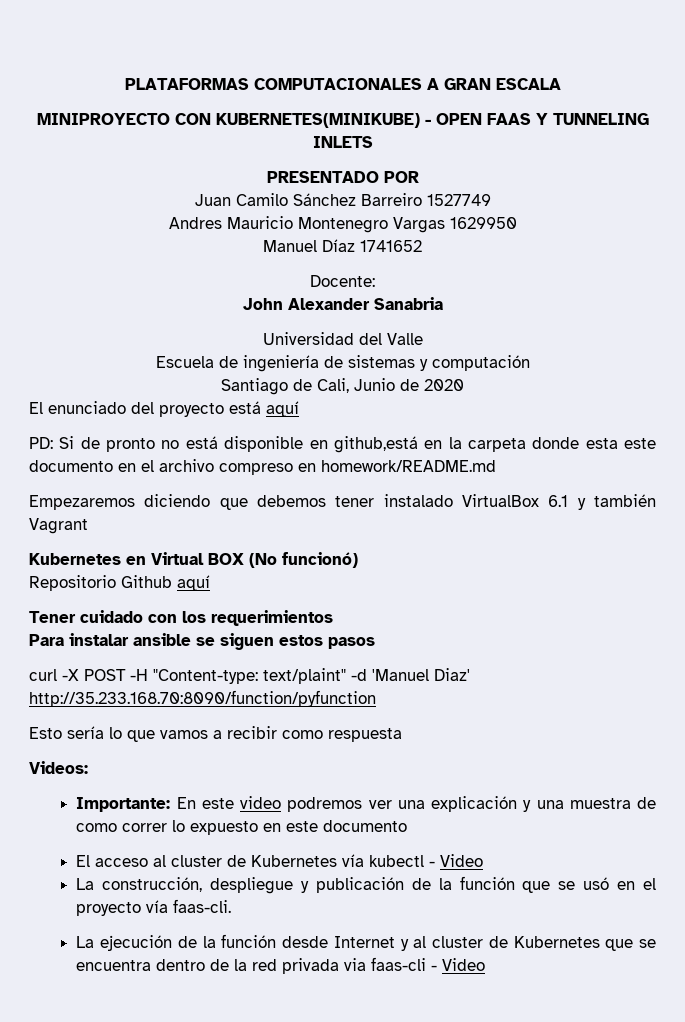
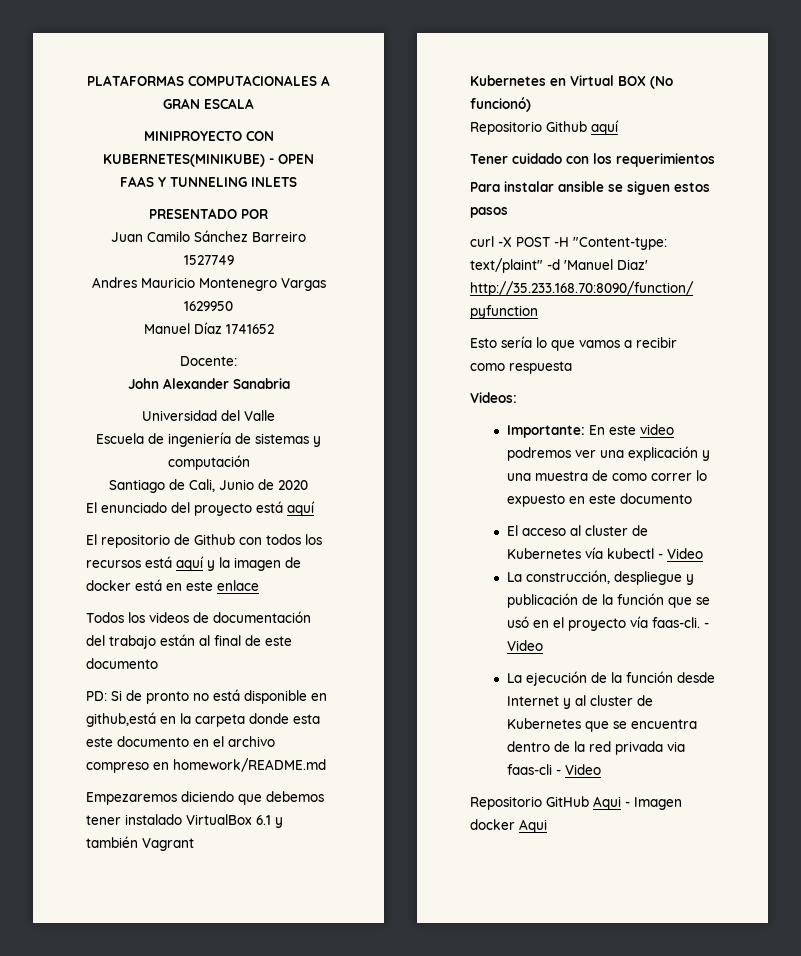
(299, 409) none -> [86,534,322,548] [86,556,301,571] [86,579,259,591] [86,611,311,623] [86,634,292,649] [86,658,158,669] // El repositorio de Github con todos los recursos está aquí y la imagen de docker está en este enlace // Todos los videos de documentación del trabajo están al final de este documento
(232, 906) none -> [703,622,709,628] [506,640,543,651] - Video
(486, 964) none -> [470,796,682,810] [470,819,547,833] // Repositorio GitHub Aqui - Imagen docker Aqui

